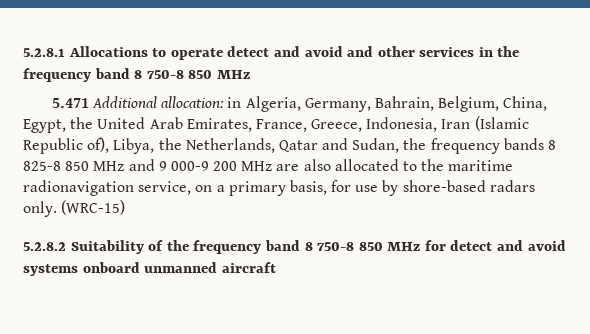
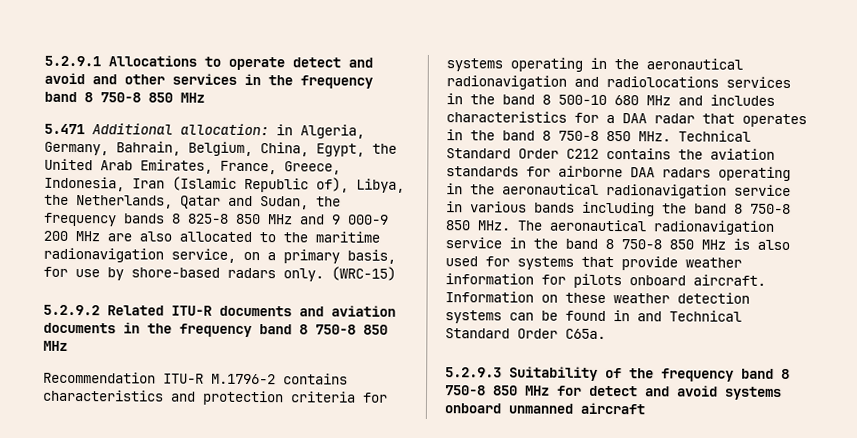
[23,48,65,57] 5.2.8.1 -> [44,55,101,67] 5.2.9.1
[23,242,66,251] 5.2.8.2 -> [43,304,396,317] [43,322,388,338] [43,340,68,351] [43,371,348,385] [42,389,388,406] [446,57,743,72] [446,75,791,90] [446,93,775,106] [446,111,807,128] [446,129,751,142] [446,147,775,160] [446,165,791,182] [446,183,791,199] [446,201,791,217] [445,219,774,235] [445,237,790,251] [445,256,742,271] [445,273,766,289] [445,291,750,304] [445,310,742,324] [445,328,606,339] [445,367,502,378] 5.2.9.2 Related ITU-R documents and aviation documents in the frequency band 8 750-8 850 MHz // Recommendation ITU-R M.1796-2 contains characteristics and protection criteria for systems operating in the aeronautical radionavigation and radiolocations services in the band 8 500-10 680 MHz and includes characteristics for a DAA radar that operates in the band 8 750-8 850 MHz. Technical Standard Order C212 contains the aviation standards for airborne DAA radars operating in the aeronautical radionavigation service in various bands including the band 8 750-8 850 MHz. The aeronautical radionavigation service in the band 8 750-8 850 MHz is also used for systems that provide weather information for pilots onboard aircraft. Information on these weather detection systems can be found in and Technical Standard Order C65a. // 5.2.9.3

